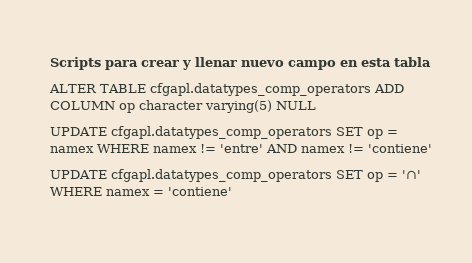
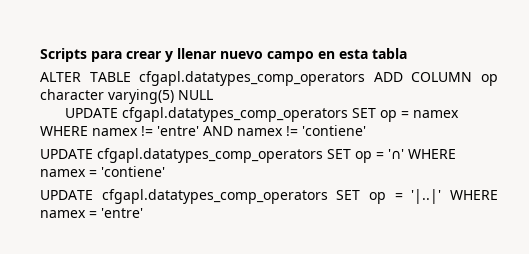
(232, 191) none -> [40,189,499,204] [40,208,143,218] // UPDATE cfgapl.datatypes_comp_operators SET op = '|..|' WHERE namex = 'entre'

